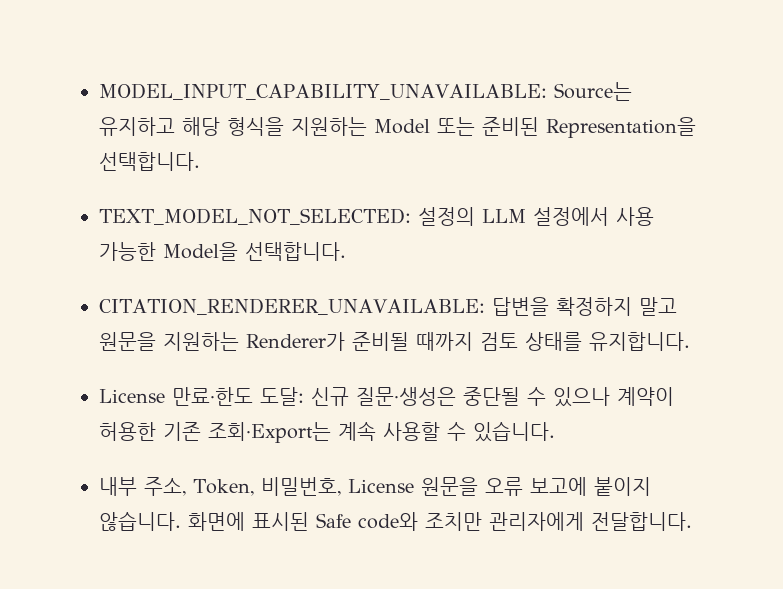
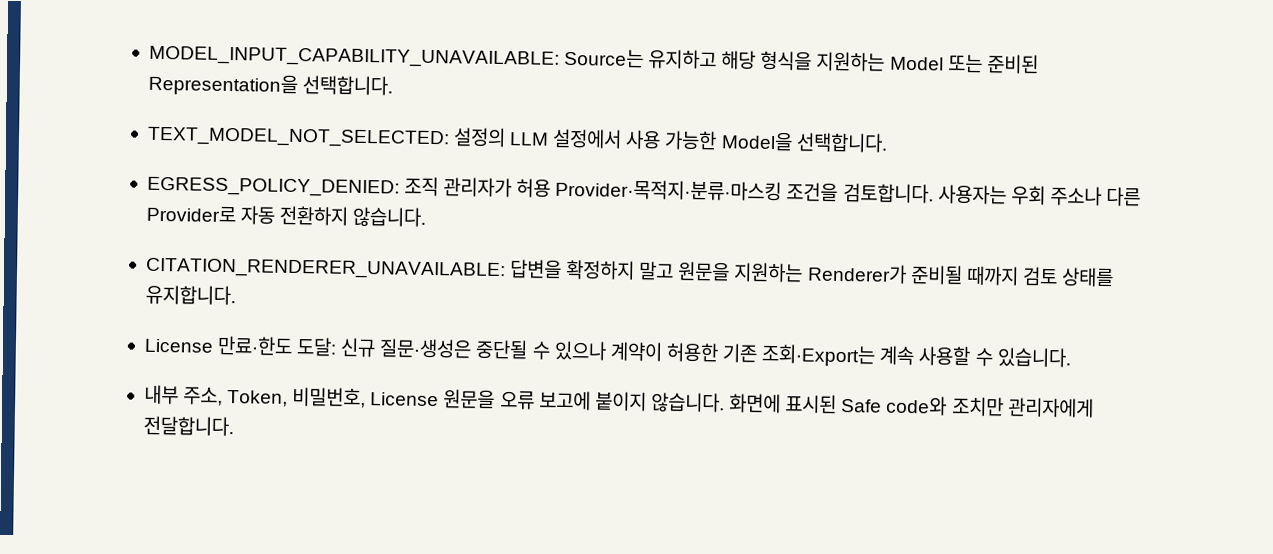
(346, 251) none -> [146,176,1142,207] [145,205,427,227] // EGRESS_POLICY_DENIED: 조직 관리자가 허용 Provider·목적지·분류·마스킹 조건을 검토합니다. 사용자는 우회 주소나 다른 Provider로 자동 전환하지 않습니다.

